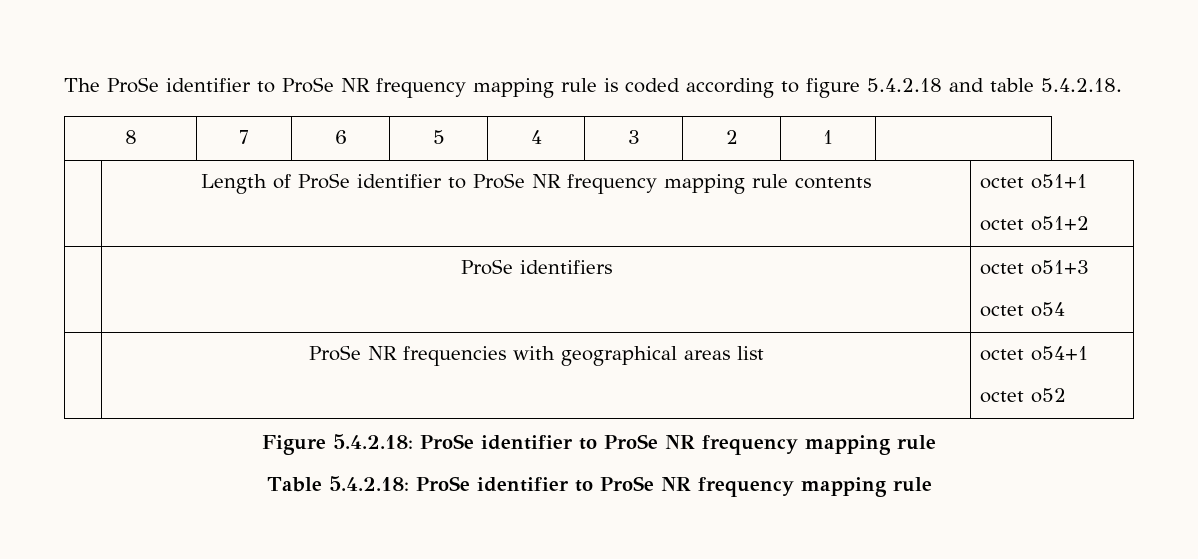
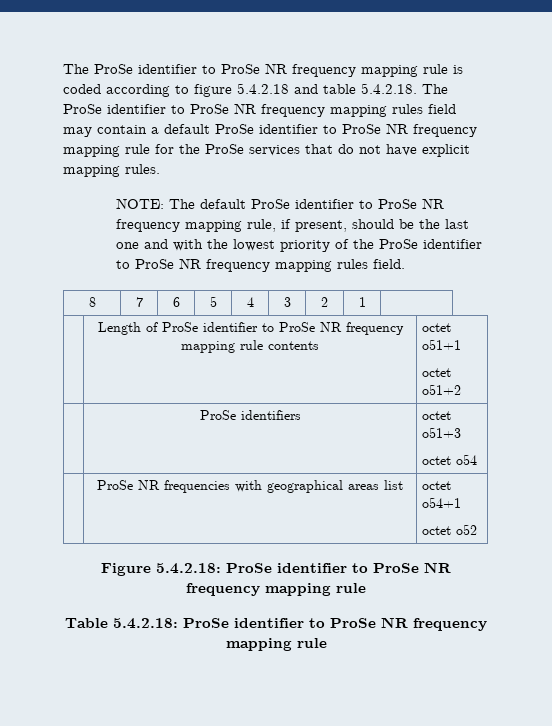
(1122, 85) none -> [422,84,448,94] [63,103,456,117] [63,123,477,137] [63,144,470,157] [63,164,160,177] [116,198,445,209] [116,219,470,232] [116,239,483,252] [116,258,406,272] The ProSe identifier to ProSe NR frequency mapping rules field may contain a default ProSe identifier to ProSe NR frequency mapping rule for the ProSe services that do not have explicit mapping rules. // NOTE: The default ProSe identifier to ProSe NR frequency mapping rule, if present, should be the last one and with the lowest priority of the ProSe identifier to ProSe NR frequency mapping rules field.

